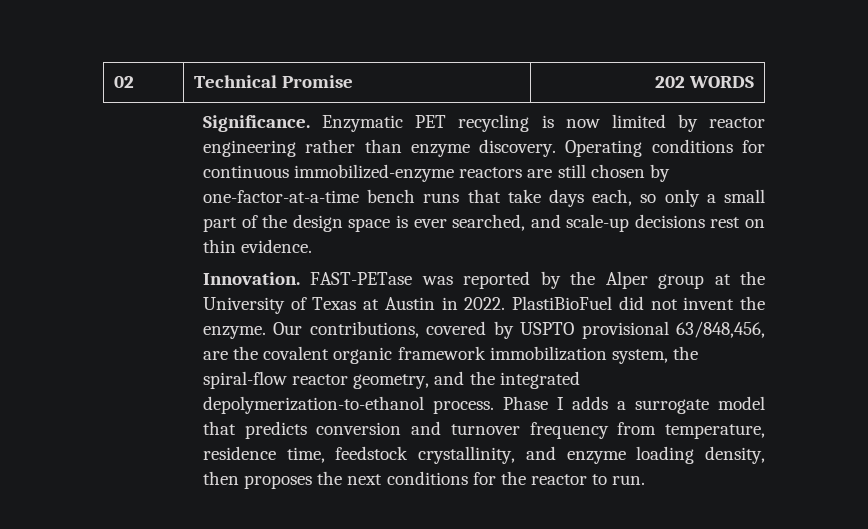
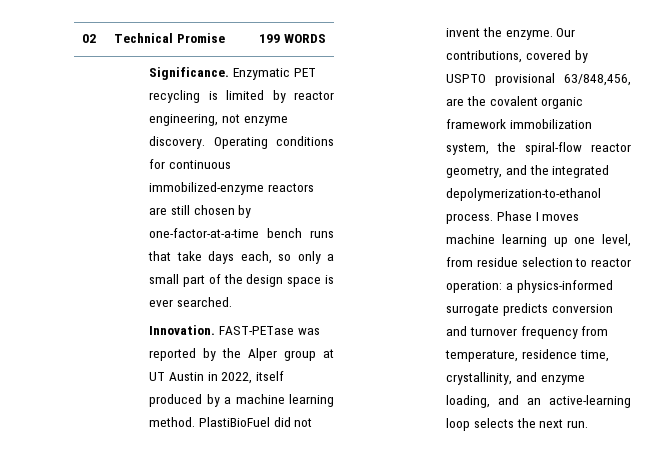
[654,76,685,88] 202 -> [259,34,281,43] 199
[565,119,600,128] now -> (218, 95) none
[203,139,402,157] engineering rather than -> [149,114,240,126] engineering, not
[452,214,765,232] [203,239,313,253] searched, and scale-up decisions rest on thin evidence. -> [176,297,232,307] searched.
[739,271,765,285] [203,297,506,314] the University of Texas at Austin in 2022. -> [149,371,284,384] [149,394,334,407] [149,417,196,427] UT Austin in 2022, itself produced by a machine learning method.
[572,396,765,414] [203,421,237,435] adds a surrogate model that -> [542,214,580,221] [446,234,631,247] [446,257,631,267] [446,280,613,293] [446,304,500,316] moves machine learning up one level, from residue selection to reactor operation: a physics-informed surrogate
[335,446,409,460] feedstock -> (609, 356) none
[636,446,765,464] [203,471,608,489] loading density, then proposes the next conditions for the reactor to -> [446,395,631,408] [446,418,564,431] loading, and an active-learning loop selects the next

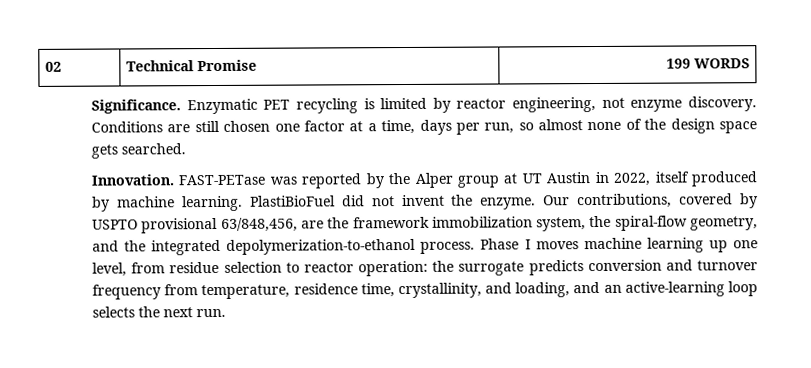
[213,136,334,149] [149,159,231,169] [149,182,314,195] [149,205,252,218] [149,228,334,238] [148,251,334,264] [149,274,206,287] Operating conditions for continuous immobilized-enzyme reactors are still chosen by one-factor-at-a-time bench runs that take days each, so only a small part -> [91,119,622,135] Conditions are still chosen one factor at a time, days per run, so almost none
[324,275,334,284] [149,299,174,307] is ever -> [91,144,119,159] gets
[224,394,334,407] [149,417,196,427] a machine learning method. -> [116,195,243,212] machine learning.
[489,96,584,109] covalent organic -> (350, 223) none
[591,143,631,152] reactor -> (688, 223) none
[505,280,613,293] a physics-informed -> [432,260,455,272] the
[540,375,585,385] enzyme -> (513, 288) none

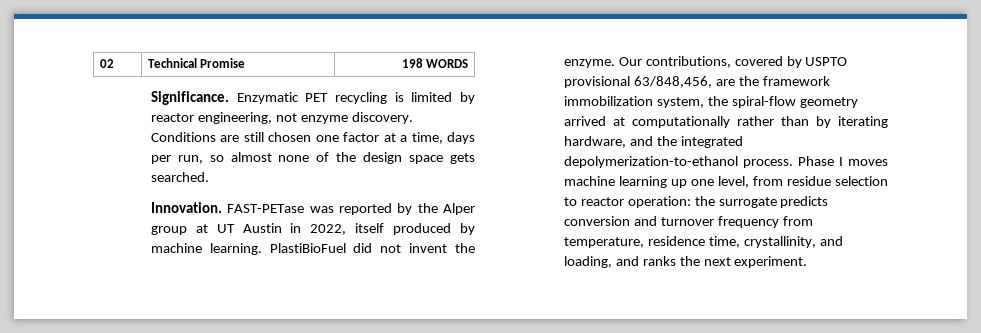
[665,58,691,69] 199 -> [401,58,423,68] 198
[690,216,758,231] geometry, -> [799,97,858,108] [563,116,888,128] [563,136,626,148] geometry arrived at computationally rather than by iterating hardware,
[603,281,758,297] [92,306,136,318] an active-learning loop selects -> [642,256,676,266] ranks
[196,308,227,318] run. -> [734,256,808,268] experiment.

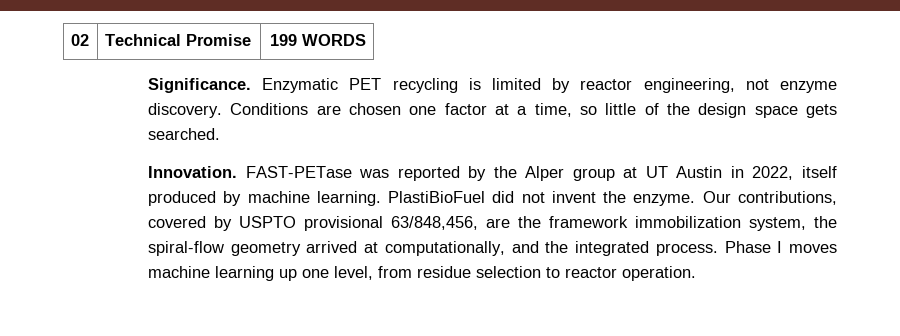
[401,58,423,68] 198 -> [270,34,298,46] 199
[243,132,264,142] still -> (341, 110) none
[447,132,476,144] [150,152,310,164] days per run, so almost none -> [580,103,637,115] so little
[631,116,888,128] [563,136,626,148] computationally rather than by iterating hardware, -> [384,241,505,256] computationally,
[563,156,738,168] depolymerization-to-ethanol -> (650, 248) none
[627,196,829,208] [563,216,813,228] [563,236,843,248] [563,256,808,268] operation: the surrogate predicts conversion and turnover frequency from temperature, residence time, crystallinity, and loading, and ranks the next experiment. -> [622,266,697,281] operation.

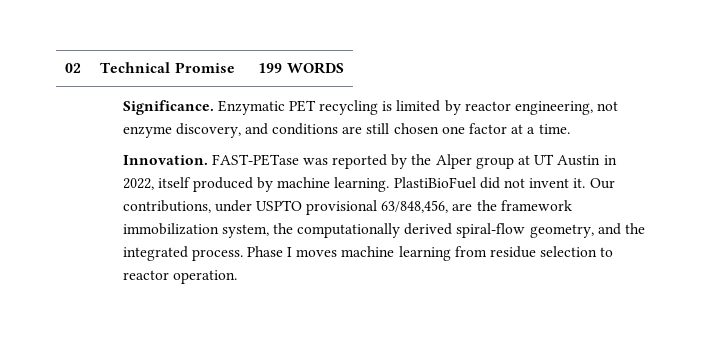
[148,103,341,118] discovery. Conditions are -> [175,123,390,138] discovery, and conditions are still
[534,103,837,118] [148,128,221,140] time, so little of the design space gets searched. -> [538,124,570,134] time.
[603,191,838,206] [148,216,233,231] the enzyme. Our contributions, covered by -> [573,178,615,189] [122,200,252,213] it. Our contributions, under
[148,241,505,256] spiral-flow geometry arrived at computationally, -> [297,223,594,238] computationally derived spiral-flow geometry,
[279,266,374,281] up one level, -> (451, 253) none

